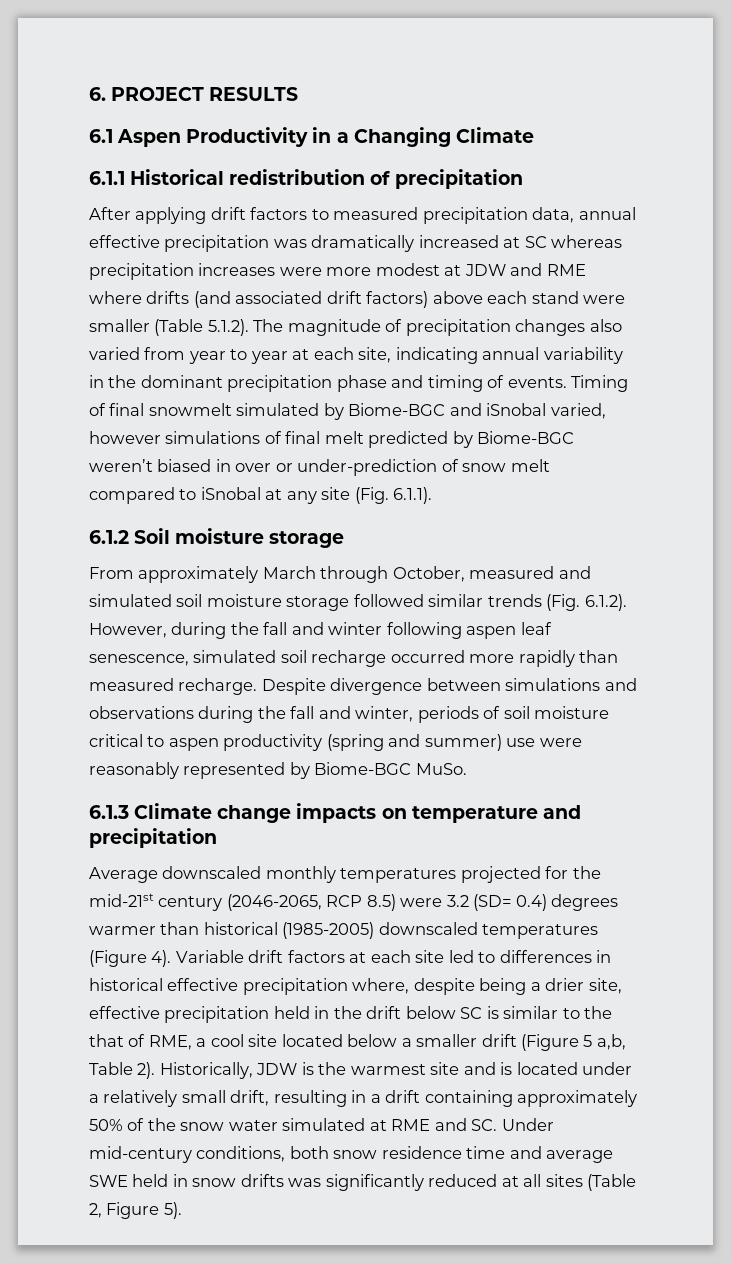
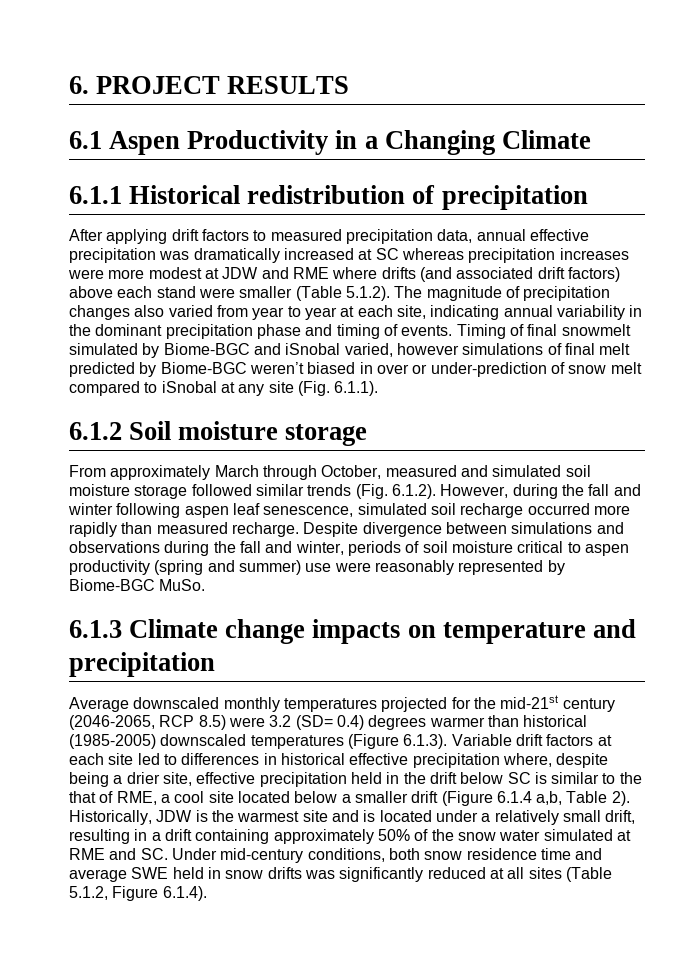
[151,950,172,967] 4). -> [403,734,448,749] 6.1.3).
[583,1035,593,1047] 5 -> [496,791,532,803] 6.1.4
[89,1202,182,1219] 2, Figure 5). -> [69,886,207,901] 5.1.2, Figure 6.1.4).

